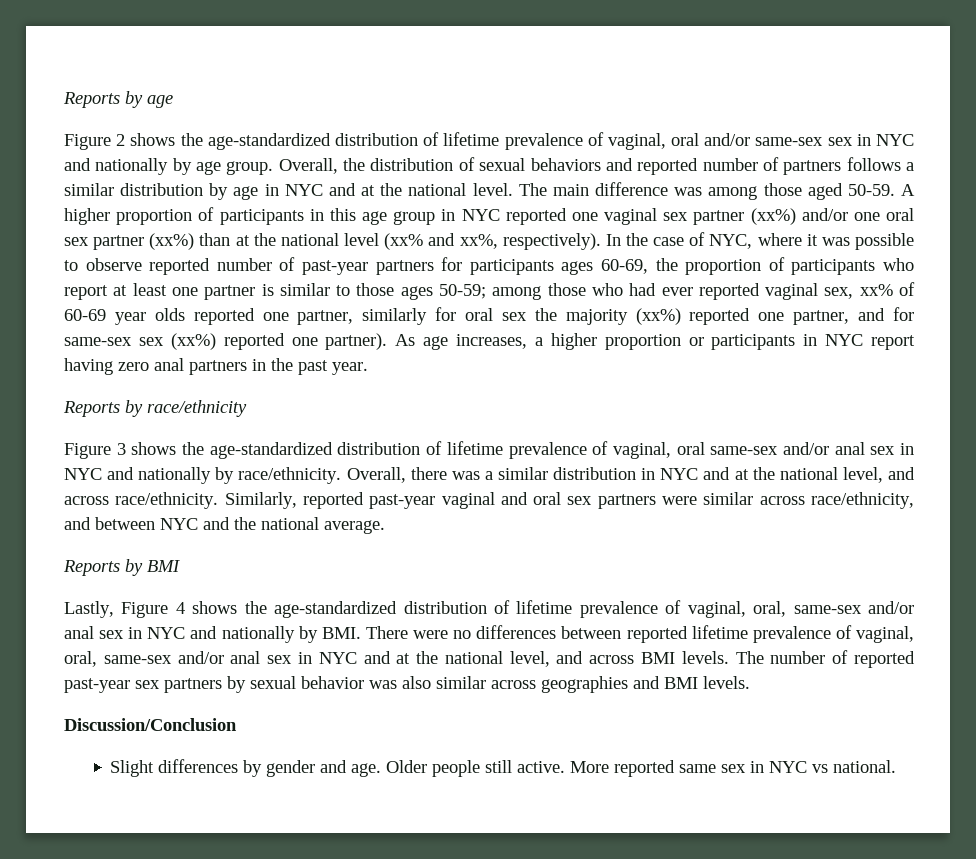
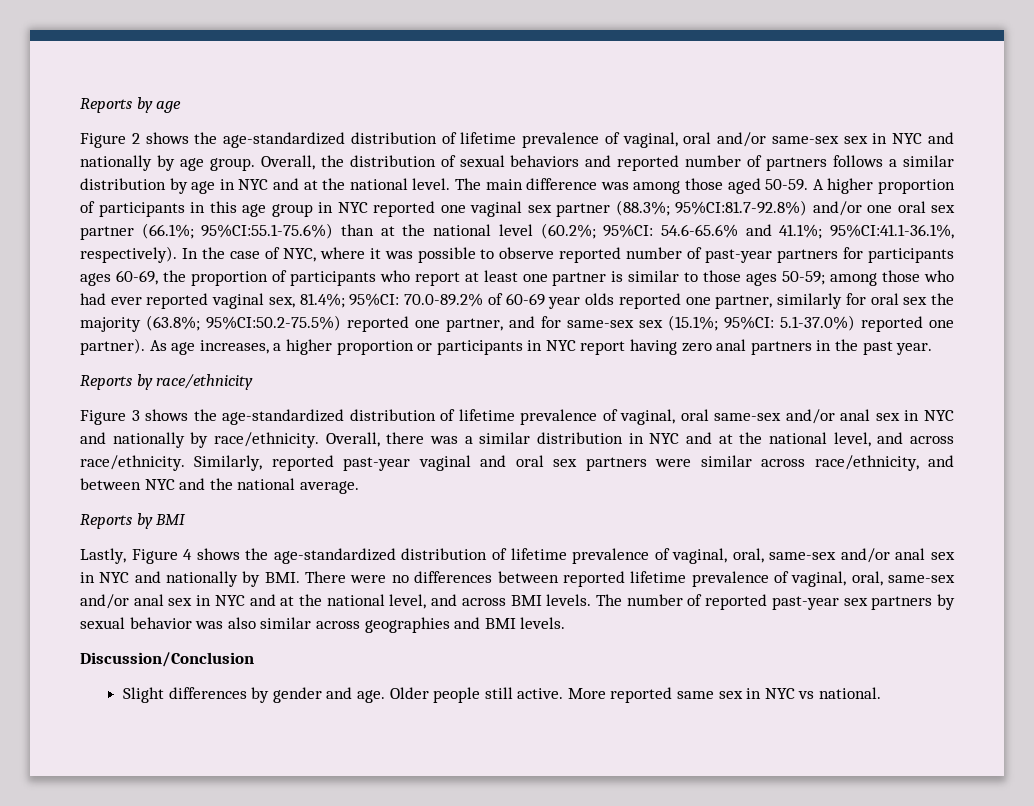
[750,208,796,225] (xx%) -> [615,200,807,216] (88.3%; 95%CI:81.7-92.8%)
[149,233,195,250] (xx%) -> [141,223,334,239] (66.1%; 95%CI:55.1-75.6%)
[384,233,498,250] (xx% and xx%, -> [540,223,955,239] (60.2%; 95%CI: 54.6-65.6% and 41.1%; 95%CI:41.1-36.1%,
[859,284,893,296] xx% -> [299,293,484,308] 81.4%; 95%CI: 70.0-89.2%
[635,308,681,325] (xx%) -> [146,315,341,331] (63.8%; 95%CI:50.2-75.5%)
[170,333,216,350] (xx%) -> [668,315,855,331] (15.1%; 95%CI: 5.1-37.0%)

